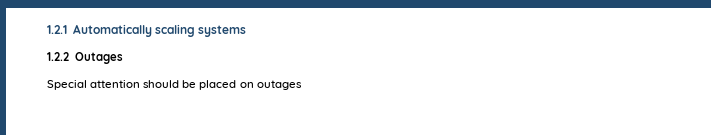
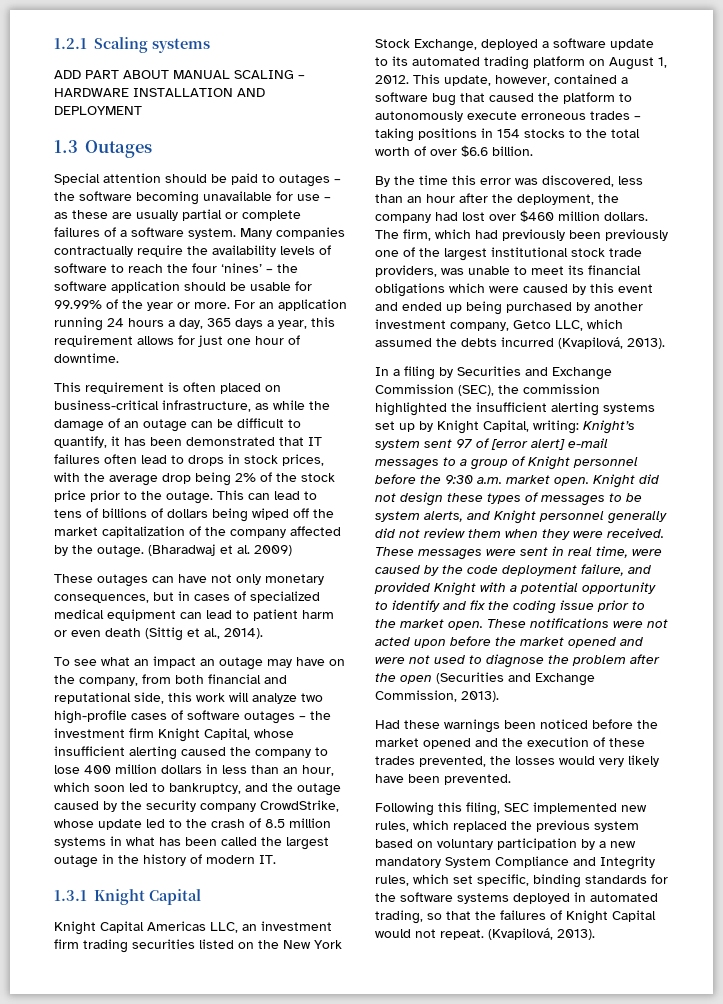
[72,24,195,37] Automatically scaling -> [94,37,148,53] Scaling
[47,52,69,61] 1.2.2 -> [54,70,305,79] [54,88,265,97] [54,106,142,115] [54,140,78,153] ADD PART ABOUT MANUAL SCALING – HARDWARE INSTALLATION AND DEPLOYMENT // 1.3
[199,80,302,90] placed on outages -> [231,173,341,187] [54,191,331,205] [54,209,301,221] [54,227,345,239] [54,245,331,257] [54,263,298,273] [54,281,312,293] [54,299,347,311] [54,317,335,331] [54,335,300,347] [54,353,119,363] [54,382,281,394] [54,400,330,412] [54,418,301,432] [54,436,322,448] [54,454,324,466] [54,472,335,486] [54,490,317,504] [54,508,334,522] [54,526,341,538] [54,544,292,558] [54,574,324,587] [54,591,320,603] [54,609,334,621] [54,627,263,641] [54,656,345,670] [54,674,287,686] [54,692,323,704] [54,710,331,724] [54,728,294,742] [54,746,328,760] [54,764,334,776] [54,782,341,796] [54,800,339,812] [54,818,331,830] [54,836,329,850] [54,854,276,868] [54,889,201,905] [54,921,332,935] [54,939,342,953] [375,38,654,52] [375,56,667,70] [375,74,628,86] [375,92,632,106] [375,111,641,122] [375,128,640,142] [375,145,533,157] [375,175,643,187] [375,193,619,205] [375,210,648,223] [375,229,668,241] [375,247,642,261] [375,265,641,277] [375,283,653,297] [375,301,643,315] [375,319,623,331] [375,337,665,349] [375,366,612,380] [375,384,600,396] [375,402,655,416] [375,420,635,434] [375,438,608,450] [375,456,638,470] [375,474,659,488] [375,492,642,506] [375,510,667,524] [375,528,664,540] [375,546,662,560] [375,564,651,576] [374,582,656,596] [375,600,645,614] [375,618,668,630] [375,636,643,648] [375,654,660,668] [375,672,595,686] [375,690,499,702] [375,719,658,733] [375,737,645,749] [375,755,659,767] [375,774,511,785] [375,802,647,816] [375,820,639,832] [375,838,636,850] [375,856,655,870] [375,874,668,888] [375,892,658,904] [375,910,656,924] [375,928,595,940] paid to outages – the software becoming unavailable for use – as these are usually partial or complete failures of a software system. Many companies contractually require the availability levels of software to reach the four ‘nines’ – the software application should be usable for 99.99% of the year or more. For an application running 24 hours a day, 365 days a year, this requirement allows for just one hour of downtime. // This requirement is often placed on business-critical infrastructure, as while the damage of an outage can be difficult to quantify, it has been demonstrated that IT failures often lead to drops in stock prices, with the average drop being 2% of the stock price prior to the outage. This can lead to tens of billions of dollars being wiped off the market capitalization of the company affected by the outage. (Bharadwaj et al. 2009) // These outages can have not only monetary consequences, but in cases of specialized medical equipment can lead to patient harm or even death (Sittig et al., 2014). // To see what an impact an outage may have on the company, from both financial and reputational side, this work will analyze two high-profile cases of software outages – the investment firm Knight Capital, whose insufficient alerting caused the company to lose 400 million dollars in less than an hour, which soon led to bankruptcy, and the outage caused by the security company CrowdStrike, whose update led to the crash of 8.5 million systems in what has been called the largest outage in the history of modern IT. // 1.3.1 Knight Capital // Knight Capital Americas LLC, an investment firm trading securities listed on the New York Stock Exchange, deployed a software update to its automated trading platform on August 1, 2012. This update, however, contained a software bug that caused the platform to autonomously execute erroneous trades – taking positions in 154 stocks to the total worth of over $6.6 billion. // By the time this error was discovered, less than an hour after the deployment, the company had lost over $460 million dollars. The firm, which had previously been previously one of the largest institutional stock trade providers, was unable to meet its financial obligations which were caused by this event and ended up being purchased by another investment company, Getco LLC, which assumed the debts incurred (Kvapilová, 2013). // In a filing by Securities and Exchange Commission (SEC), the commission highlighted the insufficient alerting systems set up by Knight Capital, writing: Knight’s system sent 97 of [error alert] e-mail messages to a group of Knight personnel before the 9:30 a.m. market open. Knight did not design these types of messages to be system alerts, and Knight personnel generally did not review them when they were received. These messages were sent in real time, were caused by the code deployment failure, and provided Knight with a potential opportunity to identify and fix the coding issue prior to the market open. These notifications were not acted upon before the market opened and were not used to diagnose the problem after the open (Securities and Exchange Commission, 2013). // Had these warnings been noticed before the market opened and the execution of these trades prevented, the losses would very likely have been prevented. // Following this filing, SEC implemented new rules, which replaced the previous system based on voluntary participation by a new mandatory System Compliance and Integrity rules, which set specific, binding standards for the software systems deployed in automated trading, so that the failures of Knight Capital would not repeat. (Kvapilová, 2013).

